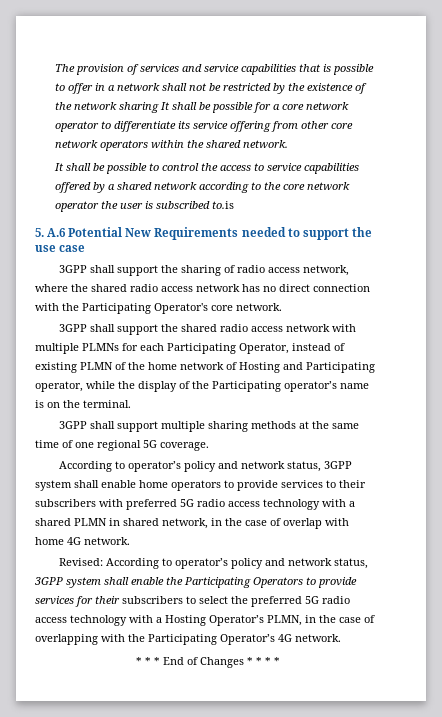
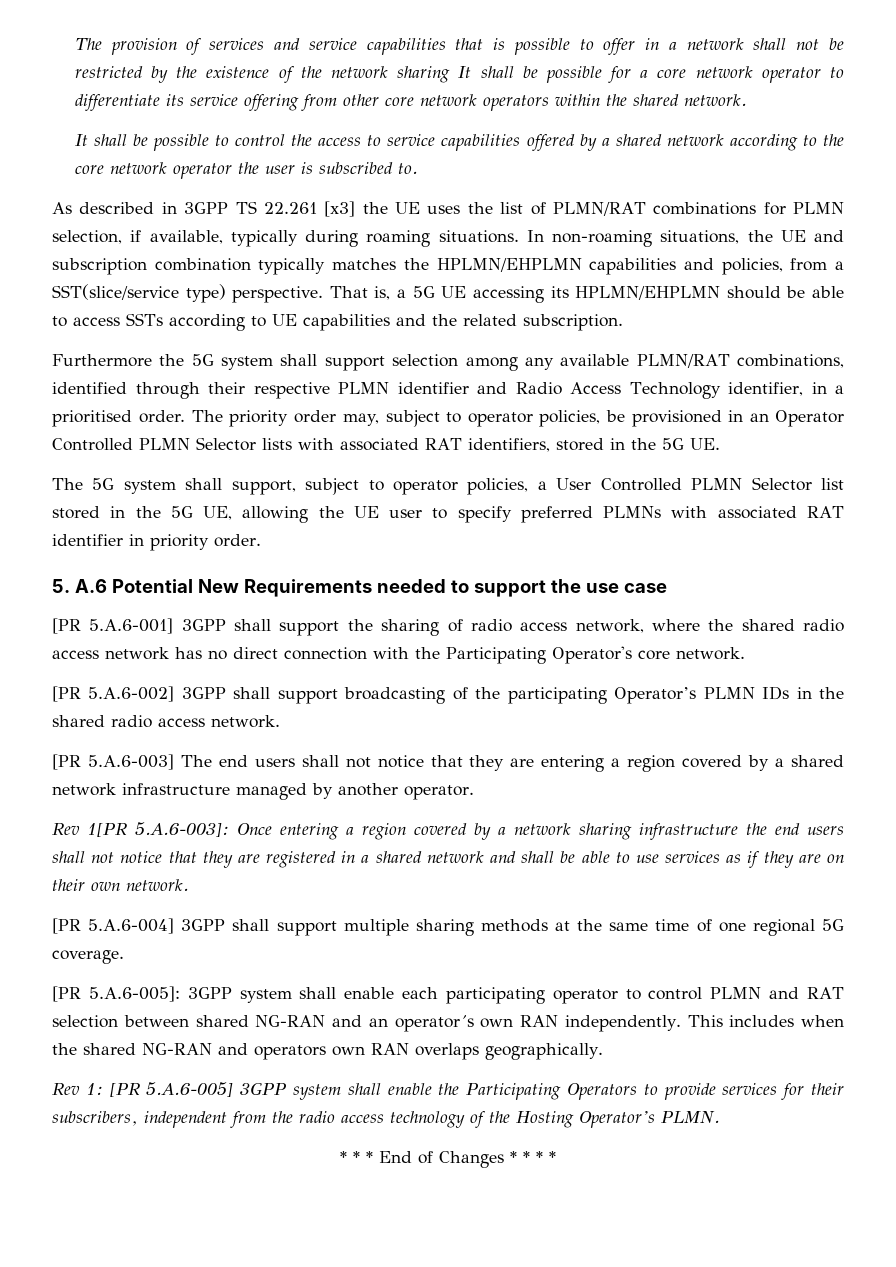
[212,201,235,209] to.is -> [397,163,418,174] [52,201,844,217] [52,230,844,247] [52,258,845,275] [52,284,845,303] [52,313,623,331] [52,354,844,371] [52,382,845,399] [52,410,844,427] [52,437,720,452] [52,477,845,495] [52,506,845,523] [52,534,261,551] to. // As described in 3GPP TS 22.261 [x3] the UE uses the list of PLMN/RAT combinations for PLMN selection, if available, typically during roaming situations. In non-roaming situations, the UE and subscription combination typically matches the HPLMN/EHPLMN capabilities and policies, from a SST(slice/service type) perspective. That is, a 5G UE accessing its HPLMN/EHPLMN should be able to access SSTs according to UE capabilities and the related subscription. // Furthermore the 5G system shall support selection among any available PLMN/RAT combinations, identified through their respective PLMN identifier and Radio Access Technology identifier, in a prioritised order. The priority order may, subject to operator policies, be provisioned in an Operator Controlled PLMN Selector lists with associated RAT identifiers, stored in the 5G UE. // The 5G system shall support, subject to operator policies, a User Controlled PLMN Selector list stored in the 5G UE, allowing the UE user to specify preferred PLMNs with associated RAT identifier in priority order.
(86, 248) none -> [52,618,174,634] [PR 5.A.6-001]
[59,324,357,335] [35,343,345,354] [35,362,375,373] [35,381,369,392] [35,400,131,408] 3GPP shall support the shared radio access network with multiple PLMNs for each Participating Operator, instead of existing PLMN of the home network of Hosting and Participating operator, while the display of the Participating operator’s name is on the terminal. // -> [52,686,844,704] [52,715,280,728] [52,754,845,772] [52,783,474,800] [52,822,844,840] [52,851,844,868] [52,879,189,891] [52,918,175,934] [PR 5.A.6-002] 3GPP shall support broadcasting of the participating Operator’s PLMN IDs in the shared radio access network. // [PR 5.A.6-003] The end users shall not notice that they are entering a region covered by a shared network infrastructure managed by another operator. // Rev 1[PR 5.A.6-003]: Once entering a region covered by a network sharing infrastructure the end users shall not notice that they are registered in a shared network and shall be able to use services as if they are on their own network. // [PR 5.A.6-004]
[59,461,353,472] [35,480,366,491] [35,499,355,510] [35,518,349,529] [35,537,130,545] [59,558,369,569] According to operator’s policy and network status, 3GPP system shall enable home operators to provide services to their subscribers with preferred 5G radio access technology with a shared PLMN in shared network, in the case of overlap with home 4G network. // Revised: According to operator’s policy and network status, -> [52,986,845,1004] [52,1015,844,1032] [52,1043,603,1060] [52,1082,234,1097] [PR 5.A.6-005]: 3GPP system shall enable each participating operator to control PLMN and RAT selection between shared NG-RAN and an operator´s own RAN independently. This includes when the shared NG-RAN and operators own RAN overlaps geographically. // Rev 1: [PR 5.A.6-005]
[122,596,350,607] [35,615,375,626] [35,634,341,645] subscribers to select the preferred 5G radio access technology with a Hosting Operator’s PLMN, in the case of overlapping with the Participating Operator’s 4G network. -> [52,1111,720,1128] subscribers, independent from the radio access technology of the Hosting Operator’s PLMN.

